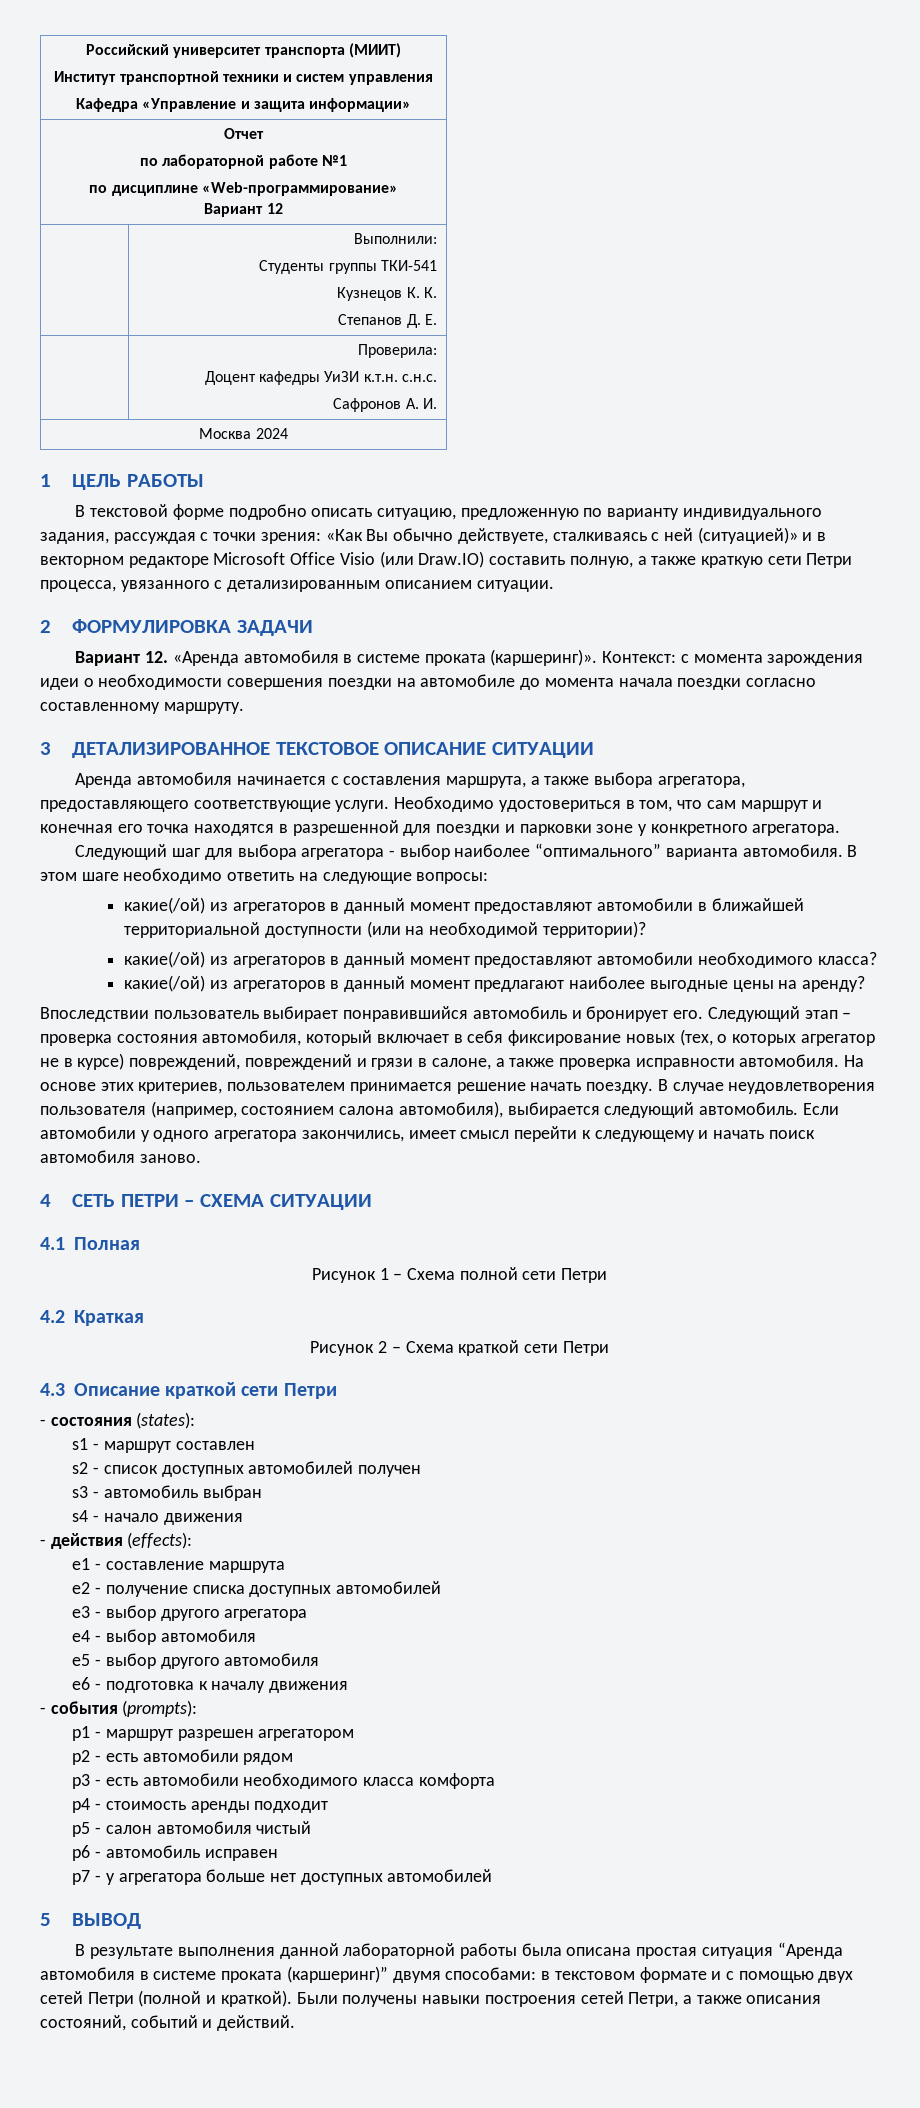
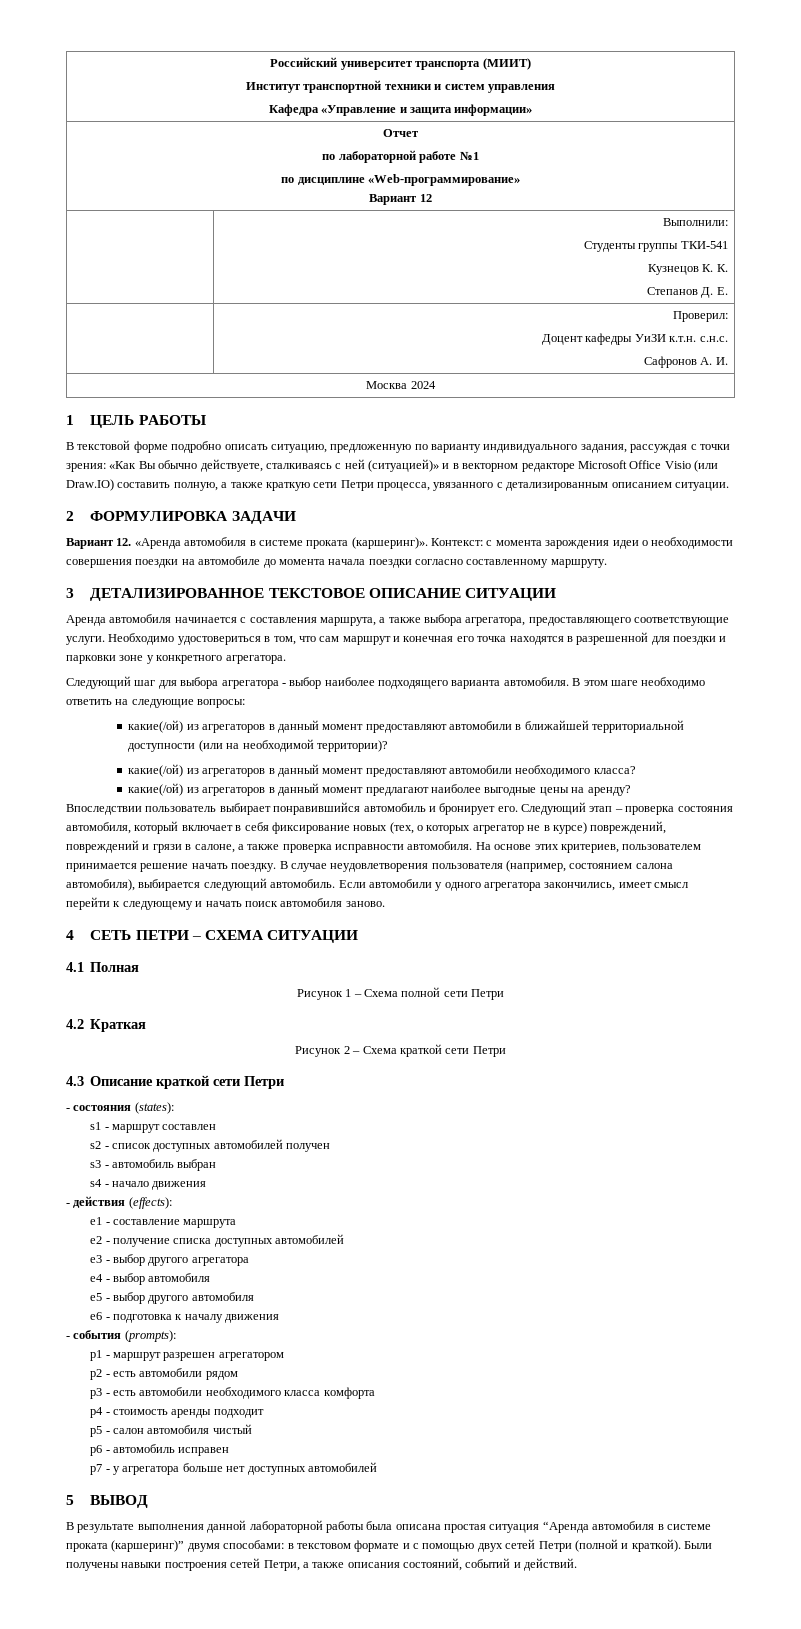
[357,344,437,358] Проверила: -> [672,311,728,322] Проверил:
[535,843,662,857] “оптимального” -> [378,680,448,689] подходящего

